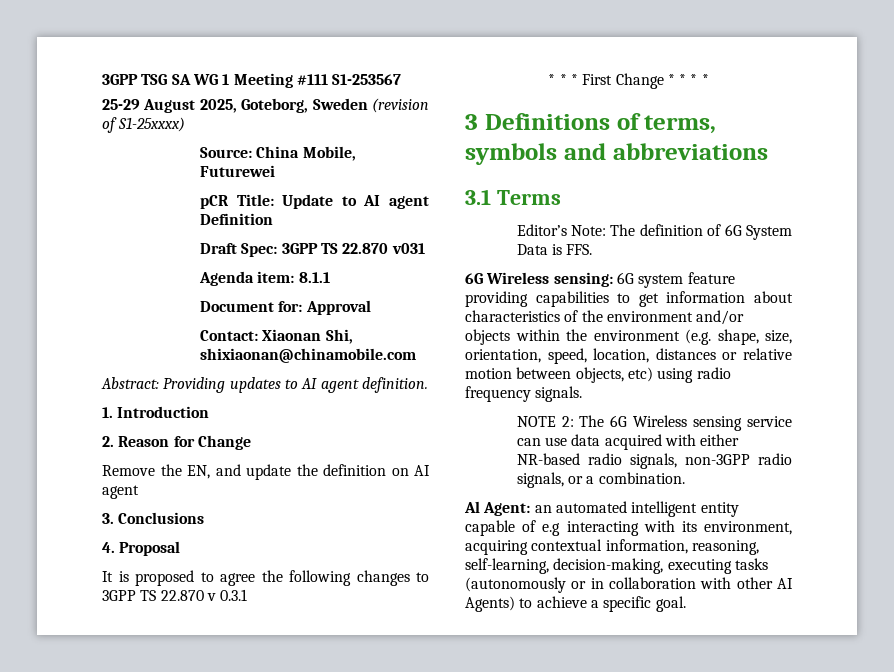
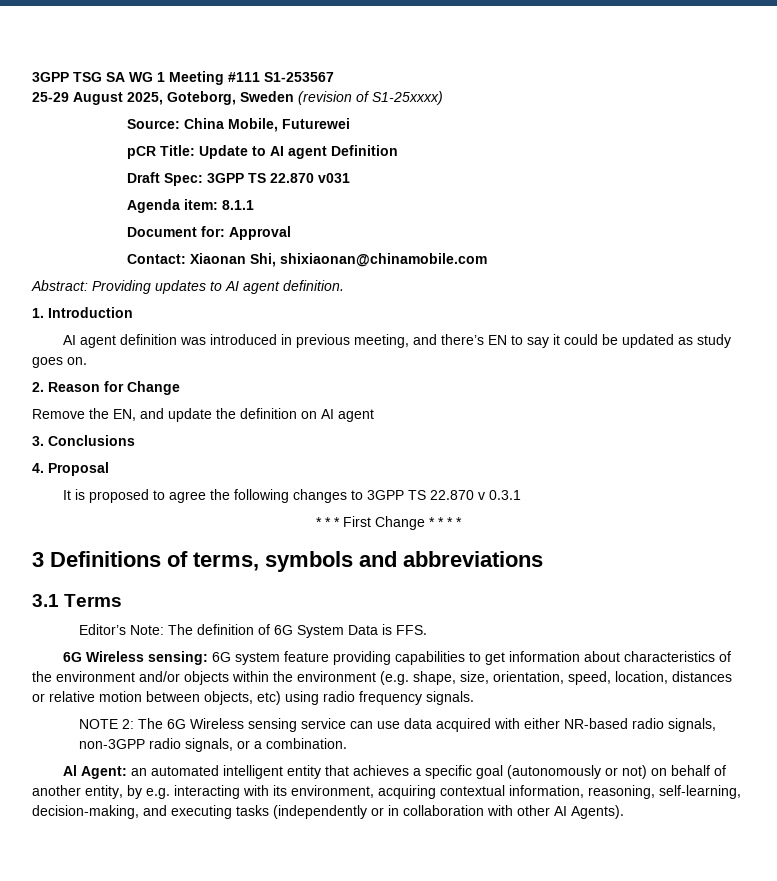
(210, 412) none -> [62,334,731,348] [32,357,87,368] // AI agent definition was introduced in previous meeting, and there’s EN to say it could be updated as study goes on.
[465,520,561,536] capable of e.g -> [324,765,726,779] [32,785,170,799] that achieves a specific goal (autonomously or not) on behalf of another entity, by e.g.
(664, 566) none -> [143,805,167,816] and
[465,577,566,593] (autonomously -> [273,805,367,819] (independently
[465,596,686,612] Agents) to achieve a specific goal. -> [571,805,624,819] Agents).

